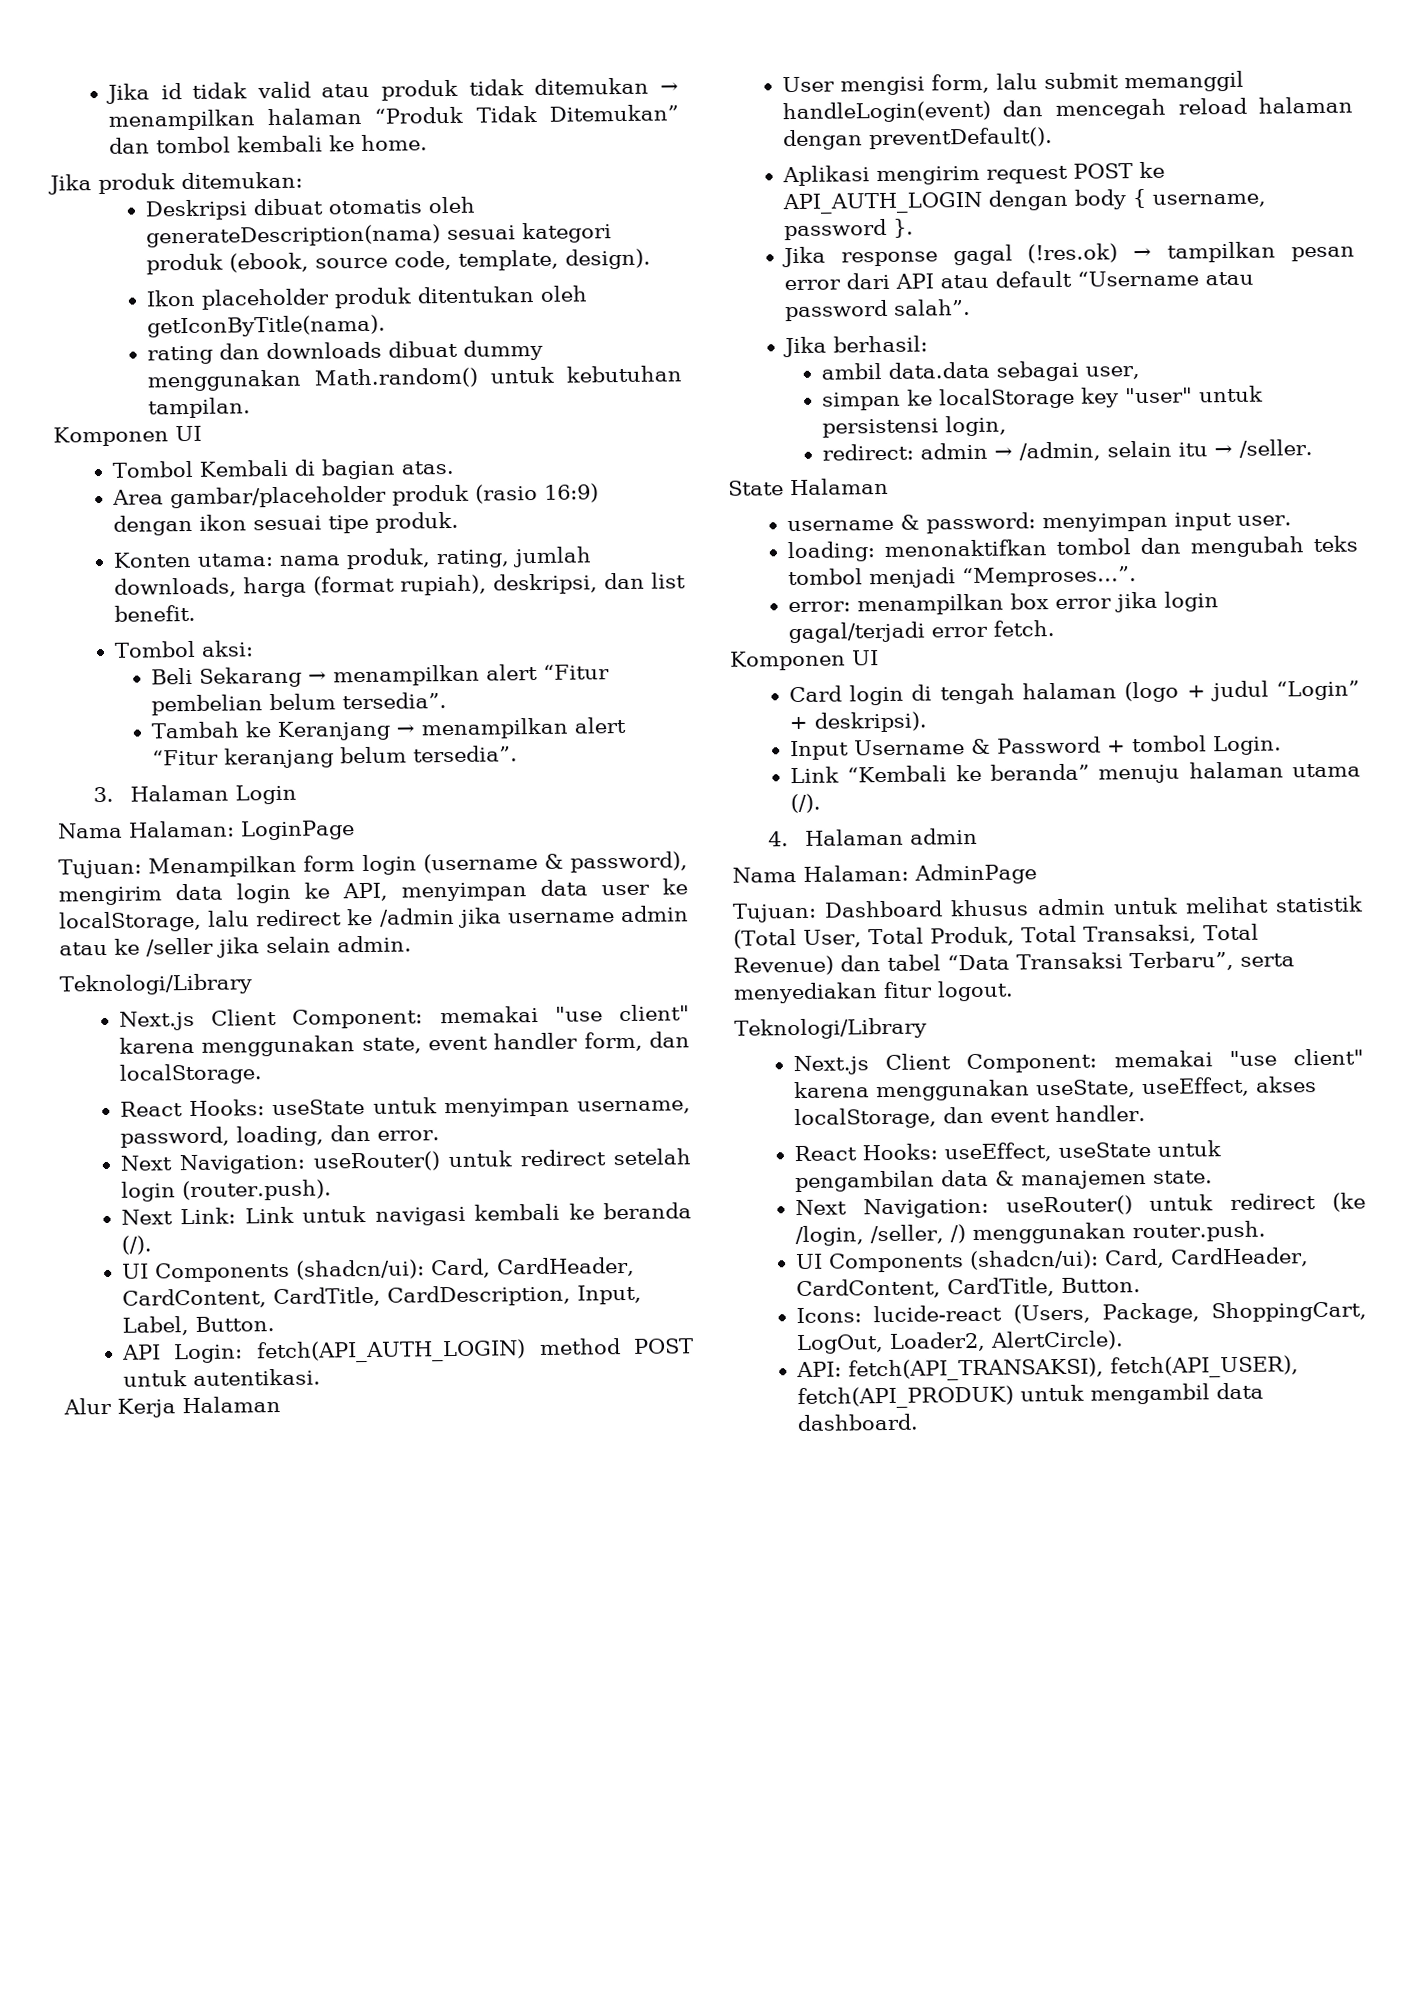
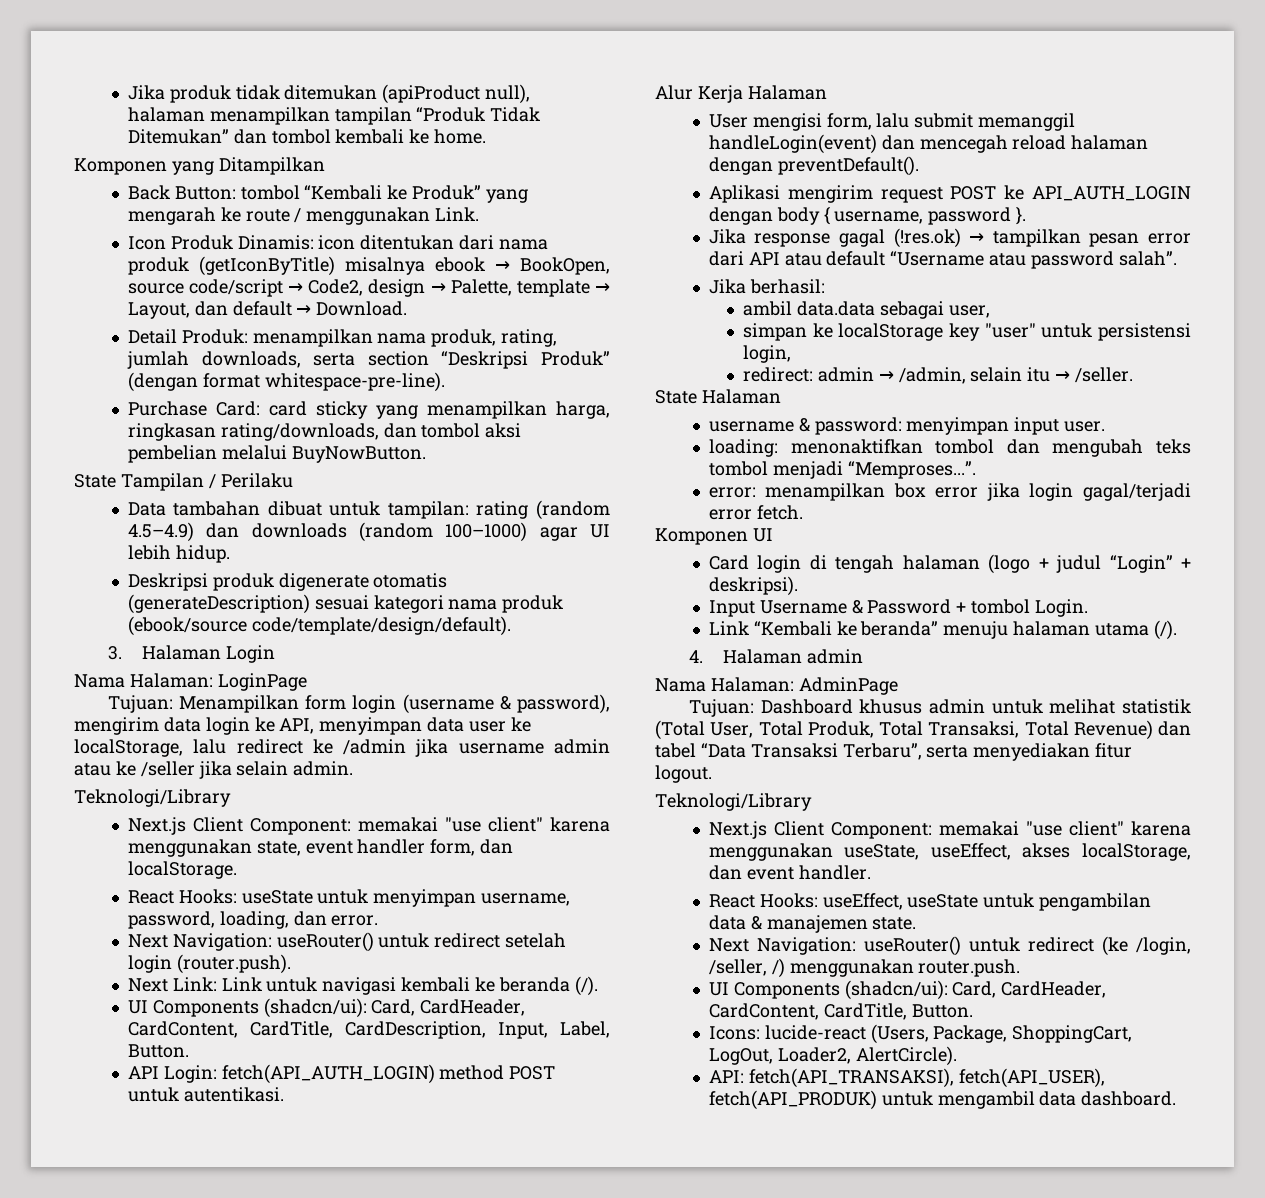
[105,77,679,104] [107,107,363,131] Jika id tidak valid atau produk tidak ditemukan → menampilkan halaman -> [127,84,531,104] [127,107,412,125] Jika produk tidak ditemukan (apiProduct null), halaman menampilkan tampilan
[48,171,303,195] [145,196,476,221] [146,222,613,248] [146,248,652,275] [146,285,588,310] [147,314,387,338] [147,339,544,365] [147,365,682,392] [148,397,252,419] [53,425,202,447] [111,458,454,480] [111,483,599,509] [112,511,459,536] [112,551,274,568] Jika produk ditemukan: // Deskripsi dibuat otomatis oleh generateDescription(nama) sesuai kategori produk (ebook, source code, template, design). // Ikon placeholder produk ditentukan oleh getIconByTitle(nama). // rating dan downloads dibuat dummy menggunakan Math.random() untuk kebutuhan tampilan. // Komponen UI // Tombol Kembali di bagian atas. // Area gambar/placeholder produk (rasio 16:9) dengan ikon sesuai tipe produk. // Konten utama: -> [74,157,325,175] [127,185,529,203] [127,207,480,225] [127,235,549,250] [127,256,610,276] [127,279,610,297] [127,301,408,319] [127,329,373,347] Komponen yang Ditampilkan // Back Button: tombol “Kembali ke Produk” yang mengarah ke route / menggunakan Link. // Icon Produk Dinamis: icon ditentukan dari nama produk (getIconByTitle) misalnya ebook → BookOpen, source code/script → Code2, design → Palette, template → Layout, dan default → Download. // Detail Produk: menampilkan
[242,572,686,598] [113,604,196,622] [113,640,254,658] [151,663,611,688] [151,692,448,716] [151,716,627,741] [152,745,519,769] harga (format rupiah), deskripsi, dan list benefit. // Tombol aksi: // Beli Sekarang → menampilkan alert “Fitur pembelian belum tersedia”. // Tambah ke Keranjang → menampilkan alert “Fitur keranjang belum tersedia”. -> [313,351,610,369] [127,372,445,392] [127,401,610,419] [127,423,522,441] [127,445,426,463] [74,473,293,491] [127,500,610,520] [127,522,610,542] [127,545,230,563] [127,573,448,591] [127,594,564,614] [127,616,511,636] serta section “Deskripsi Produk” (dengan format whitespace-pre-line). // Purchase Card: card sticky yang menampilkan harga, ringkasan rating/downloads, dan tombol aksi pembelian melalui BuyNowButton. // State Tampilan / Perilaku // Data tambahan dibuat untuk tampilan: rating (random 4.5–4.9) dan downloads (random 100–1000) agar UI lebih hidup. // Deskripsi produk digenerate otomatis (generateDescription) sesuai kategori nama produk (ebook/source code/template/design/default).

